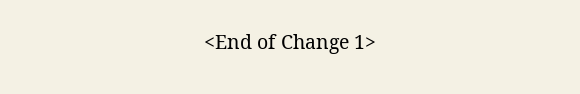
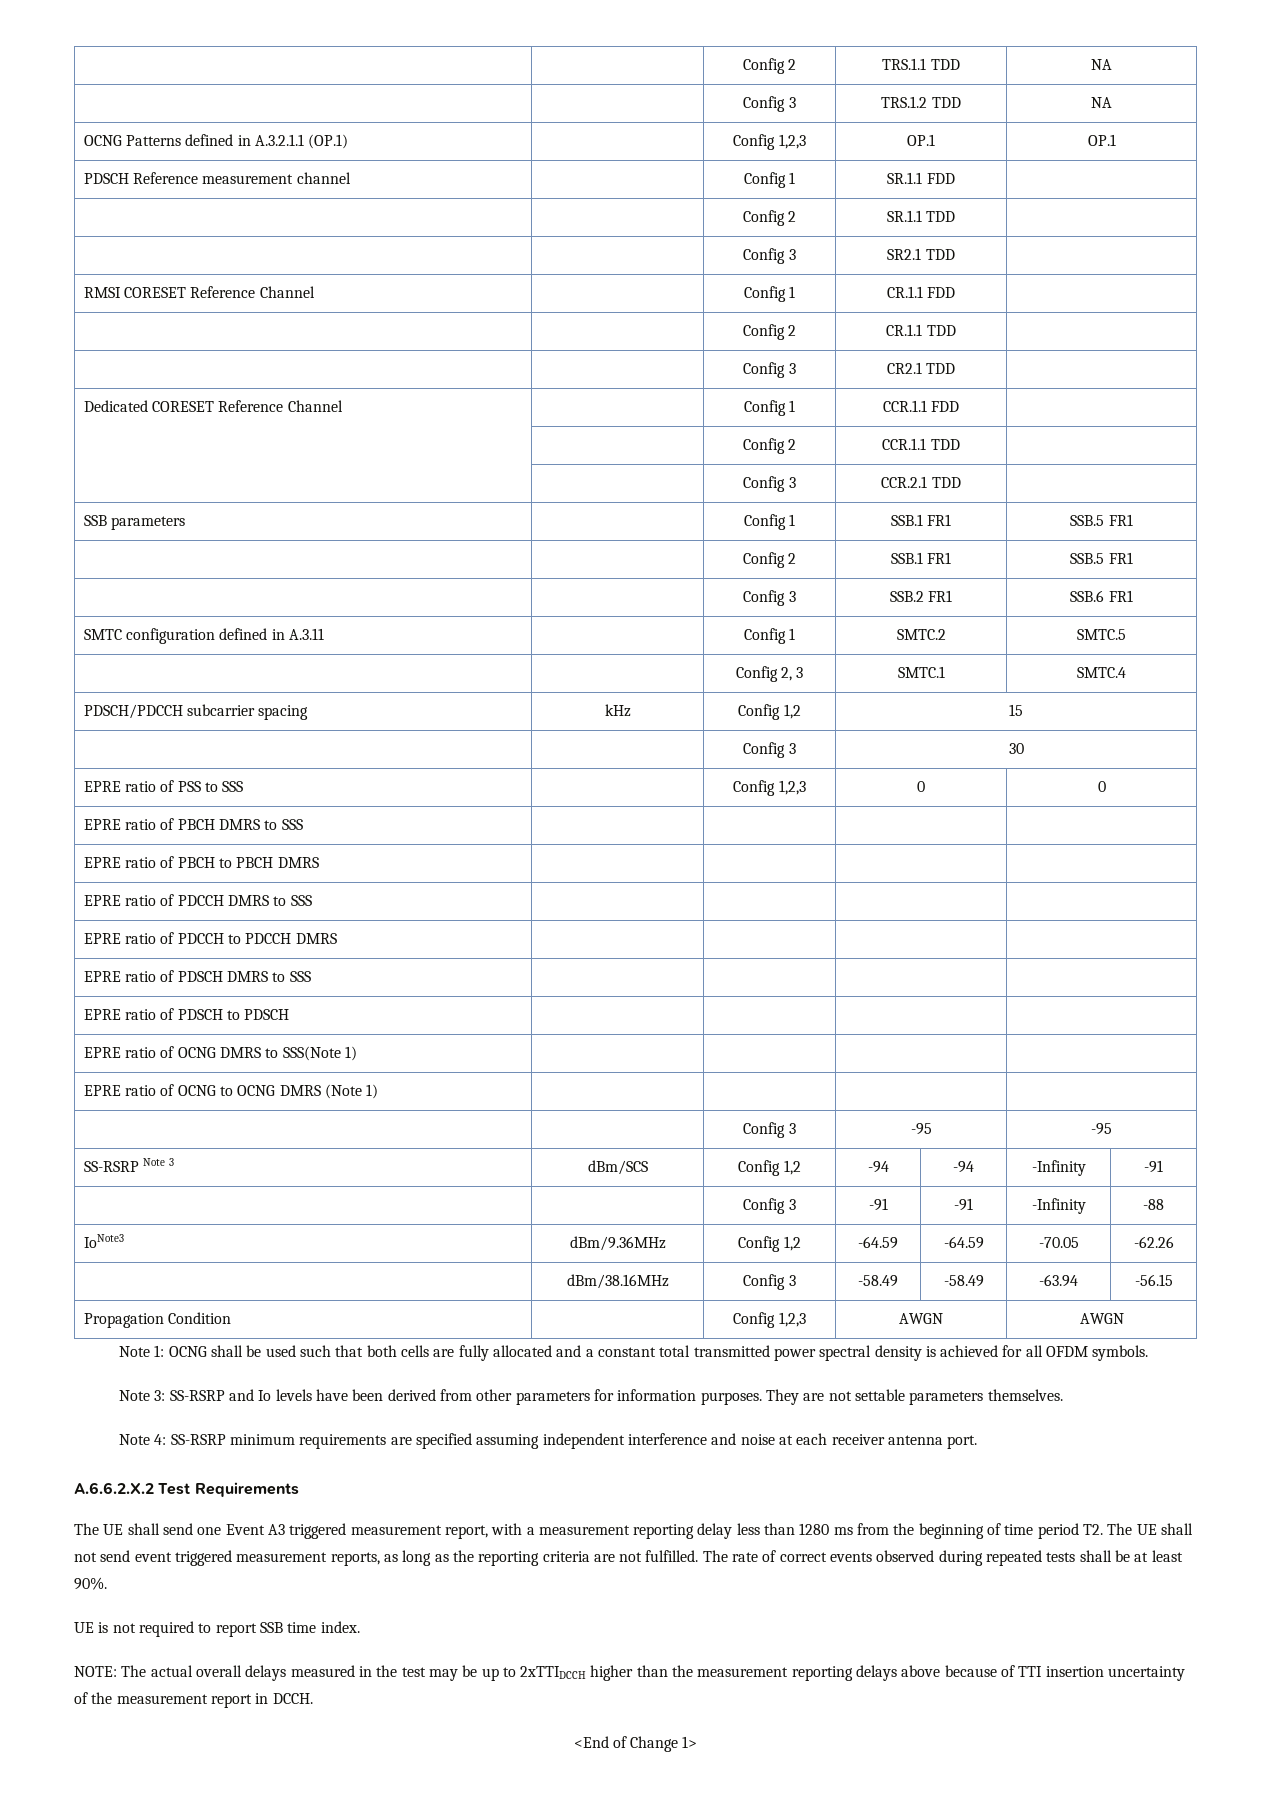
(204, 41) none -> [742,58,797,74] [882,58,960,70] [1091,59,1112,70] [743,96,796,112] [881,96,961,108] [1091,97,1112,108] [83,134,349,149] [733,134,806,150] [907,134,935,146] [1087,134,1116,146] [83,172,351,184] [743,172,796,188] [887,172,955,184] [742,210,797,226] [886,210,956,222] [743,248,796,264] [887,248,955,260] [83,286,315,298] [743,286,796,302] [886,286,956,298] [742,324,797,340] [886,324,956,336] [743,362,796,378] [886,362,956,374] [83,400,343,412] [743,400,796,416] [882,400,960,412] [742,438,797,454] [882,438,960,450] [743,476,796,492] [881,476,961,488] [83,515,186,530] [743,514,796,530] [890,514,952,526] [1070,514,1133,526] [742,552,797,568] [890,552,952,564] [1070,552,1133,564] [743,590,796,606] [889,590,953,602] [1070,590,1133,602] [83,628,325,644] [743,628,796,644] [896,629,946,640] [1077,629,1126,640] [735,666,804,682] [897,666,945,678] [1077,667,1126,678] [83,704,309,720] [604,704,631,717] [738,704,801,720] [1009,704,1023,716] [743,742,796,758] [1008,743,1024,754] [83,780,244,792] [733,780,806,796] [917,781,925,792] [1097,781,1106,792] [83,818,303,830] [83,856,319,868] [83,894,312,906] [83,932,337,944] [83,970,311,982] [83,1008,290,1020] [83,1046,358,1061] [83,1084,379,1099] [743,1122,796,1138] [910,1123,932,1135] [1091,1123,1112,1135] [83,1158,175,1172] [587,1160,648,1175] [738,1160,801,1176] [867,1161,889,1173] [953,1161,974,1173] [1031,1160,1086,1176] [1144,1160,1163,1173] [743,1198,796,1214] [868,1198,888,1211] [954,1198,973,1211] [1031,1198,1086,1214] [1143,1199,1164,1210] [83,1234,124,1248] [569,1236,666,1251] [738,1236,801,1252] [858,1236,898,1249] [943,1236,984,1249] [1038,1237,1079,1248] [1133,1236,1174,1248] [566,1274,669,1289] [743,1274,796,1290] [858,1275,898,1287] [943,1275,984,1287] [1039,1274,1078,1287] [1134,1274,1173,1286] [83,1312,232,1328] [733,1312,806,1328] [899,1313,943,1324] [1079,1313,1124,1324] [119,1345,1149,1361] [119,1389,1063,1405] [119,1433,978,1449] [74,1482,299,1497] [74,1523,1193,1539] [74,1550,1183,1566] [74,1577,107,1590] [74,1621,360,1637] [74,1665,1186,1681] [74,1692,313,1708] | | Config 2 | TRS.1.1 TDD | NA // | | Config 3 | TRS.1.2 TDD | NA // OCNG Patterns defined in A.3.2.1.1 (OP.1) | | Config 1,2,3 | OP.1 | OP.1 // PDSCH Reference measurement channel | | Config 1 | SR.1.1 FDD | // | | Config 2 | SR.1.1 TDD | // | | Config 3 | SR2.1 TDD | // RMSI CORESET Reference Channel | | Config 1 | CR.1.1 FDD | // | | Config 2 | CR.1.1 TDD | // | | Config 3 | CR2.1 TDD | // Dedicated CORESET Reference Channel | | Config 1 | CCR.1.1 FDD | // | | Config 2 | CCR.1.1 TDD | // | | Config 3 | CCR.2.1 TDD | // SSB parameters | | Config 1 | SSB.1 FR1 | SSB.5 FR1 // | | Config 2 | SSB.1 FR1 | SSB.5 FR1 // | | Config 3 | SSB.2 FR1 | SSB.6 FR1 // SMTC configuration defined in A.3.11 | | Config 1 | SMTC.2 | SMTC.5 // | | Config 2, 3 | SMTC.1 | SMTC.4 // PDSCH/PDCCH subcarrier spacing | kHz | Config 1,2 | 15 // | | Config 3 | 30 // EPRE ratio of PSS to SSS | | Config 1,2,3 | 0 | 0 // EPRE ratio of PBCH DMRS to SSS | | | | // EPRE ratio of PBCH to PBCH DMRS | | | | // EPRE ratio of PDCCH DMRS to SSS | | | | // EPRE ratio of PDCCH to PDCCH DMRS | | | | // EPRE ratio of PDSCH DMRS to SSS | | | | // EPRE ratio of PDSCH to PDSCH | | | | // EPRE ratio of OCNG DMRS to SSS(Note 1) | | | | // EPRE ratio of OCNG to OCNG DMRS (Note 1) | | | | // | | Config 3 | -95 | -95 // SS-RSRP Note 3 | dBm/SCS | Config 1,2 | -94 | -94 | -Infinity | -91 // | | Config 3 | -91 | -91 | -Infinity | -88 // IoNote3 | dBm/9.36MHz | Config 1,2 | -64.59 | -64.59 | -70.05 | -62.26 // | dBm/38.16MHz | Config 3 | -58.49 | -58.49 | -63.94 | -56.15 // Propagation Condition | | Config 1,2,3 | AWGN | AWGN // Note 1: OCNG shall be used such that both cells are fully allocated and a constant total transmitted power spectral density is achieved for all OFDM symbols. // Note 3: SS-RSRP and Io levels have been derived from other parameters for information purposes. They are not settable parameters themselves. // Note 4: SS-RSRP minimum requirements are specified assuming independent interference and noise at each receiver antenna port. // A.6.6.2.X.2 Test Requirements // The UE shall send one Event A3 triggered measurement report, with a measurement reporting delay less than 1280 ms from the beginning of time period T2. The UE shall not send event triggered measurement reports, as long as the reporting criteria are not fulfilled. The rate of correct events observed during repeated tests shall be at least 90%. // UE is not required to report SSB time index. // NOTE: The actual overall delays measured in the test may be up to 2xTTIDCCH higher than the measurement reporting delays above because of TTI insertion uncertainty of the measurement report in DCCH. //

